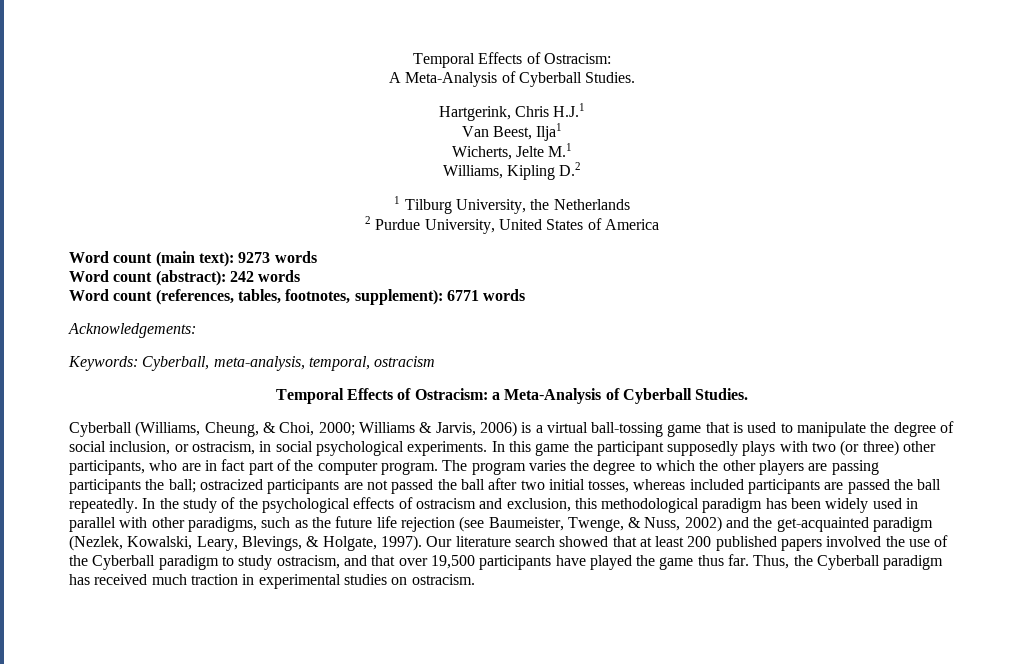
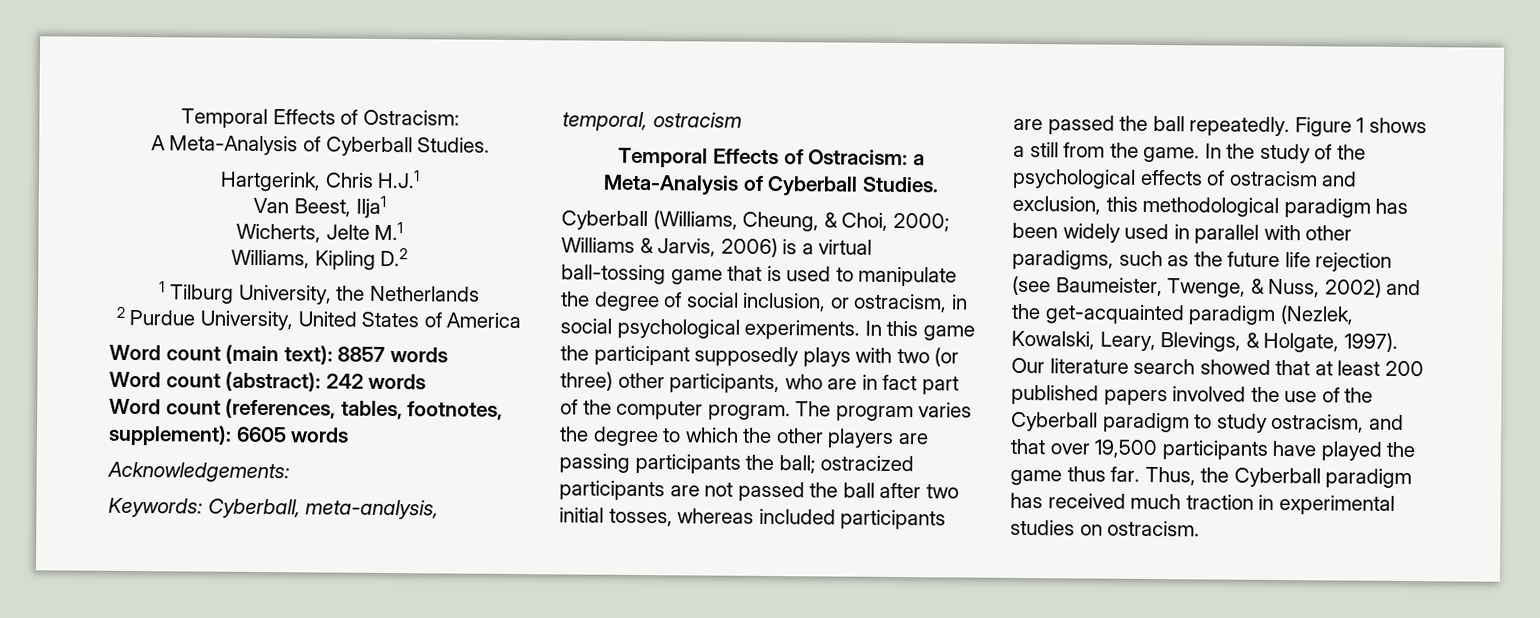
[238,252,271,263] 9273 -> [337,346,386,362] 8857
[446,290,479,301] 6771 -> [235,426,287,443] 6605
(138, 505) none -> [1294,117,1427,137] [1013,142,1201,163] Figure 1 shows a still from the game.

